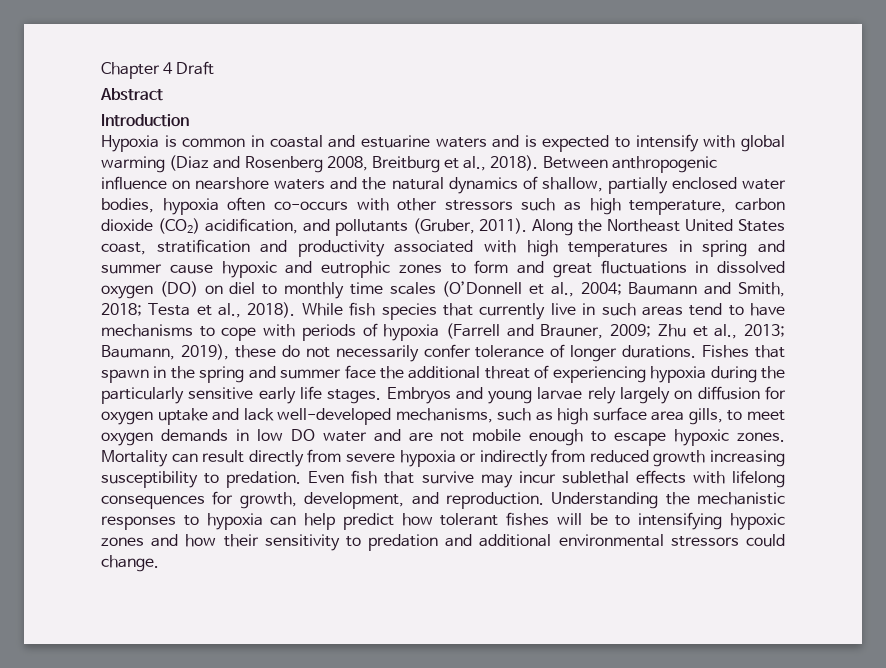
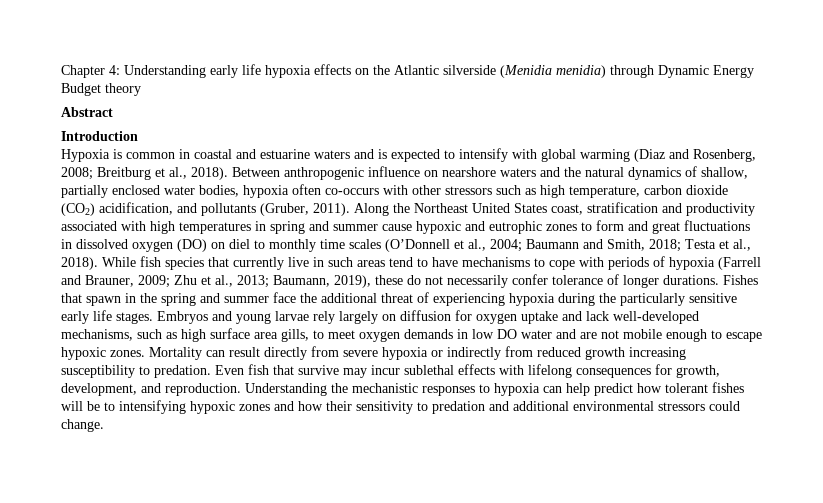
[163,61,215,75] 4 Draft -> [109,64,754,78] [61,83,141,96] 4: Understanding early life hypoxia effects on the Atlantic silverside (Menidia menidia) through Dynamic Energy Budget theory
[244,156,368,173] Rosenberg 2008, -> [693,149,756,162] [61,167,93,180] Rosenberg, 2008;

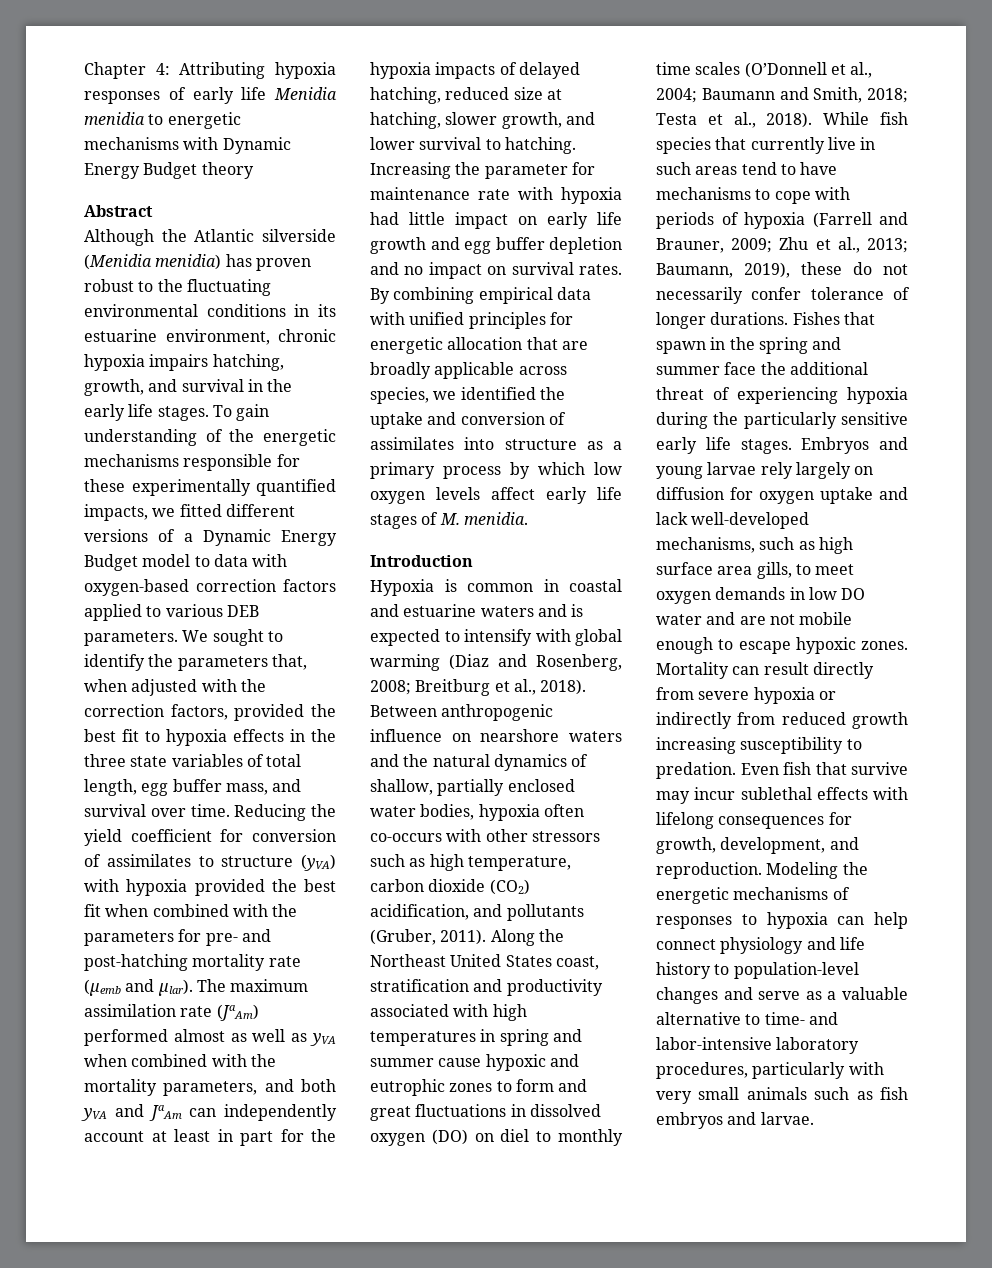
[124,64,654,78] Understanding early life hypoxia effects on the Atlantic silverside (Menidia menidia) through -> [179,62,336,79] [84,87,337,104] [84,112,241,129] [84,137,219,150] Attributing hypoxia responses of early life Menidia menidia to energetic mechanisms with
(113, 112) none -> [84,229,336,246] [84,254,311,271] [84,279,271,296] [84,304,337,317] [84,329,336,345] [84,354,284,371] [84,379,293,396] [84,404,270,421] [84,429,337,446] [84,454,300,471] [84,479,336,496] [84,504,295,521] [84,529,337,546] [84,554,288,571] [84,579,336,596] [84,604,259,621] [84,629,283,646] [84,654,307,671] [84,679,266,696] [84,704,337,721] [84,729,336,746] [84,754,302,767] [84,779,302,796] [84,804,336,821] [84,829,336,846] [84,854,336,871] [84,879,336,896] [84,904,298,917] [84,929,271,946] [84,954,301,971] [84,979,309,996] [84,1004,259,1021] [84,1029,337,1046] [84,1054,276,1067] [84,1079,336,1096] [81,1104,337,1121] [84,1129,336,1146] [370,62,580,79] [370,87,562,104] [370,112,595,129] [370,137,576,154] [370,162,595,179] [370,187,622,204] [370,212,622,229] [370,237,622,254] [370,262,622,279] [370,287,591,304] [370,312,573,329] [370,337,588,354] [370,362,567,379] [370,387,565,404] [370,412,566,429] [370,437,622,450] [370,462,622,479] [370,487,622,504] [370,512,528,529] // Although the Atlantic silverside (Menidia menidia) has proven robust to the fluctuating environmental conditions in its estuarine environment, chronic hypoxia impairs hatching, growth, and survival in the early life stages. To gain understanding of the energetic mechanisms responsible for these experimentally quantified impacts, we fitted different versions of a Dynamic Energy Budget model to data with oxygen-based correction factors applied to various DEB parameters. We sought to identify the parameters that, when adjusted with the correction factors, provided the best fit to hypoxia effects in the three state variables of total length, egg buffer mass, and survival over time. Reducing the yield coefficient for conversion of assimilates to structure (yVA) with hypoxia provided the best fit when combined with the parameters for pre- and post-hatching mortality rate (μemb and μlar). The maximum assimilation rate (JaAm) performed almost as well as yVA when combined with the mortality parameters, and both yVA and JaAm can independently account at least in part for the hypoxia impacts of delayed hatching, reduced size at hatching, slower growth, and lower survival to hatching. Increasing the parameter for maintenance rate with hypoxia had little impact on early life growth and egg buffer depletion and no impact on survival rates. By combining empirical data with unified principles for energetic allocation that are broadly applicable across species, we identified the uptake and conversion of assimilates into structure as a primary process by which low oxygen levels affect early life stages of M. menidia.
[245,383,418,396] Understanding the mechanistic -> [766,862,868,879] [656,887,850,904] Modeling the energetic mechanisms of
[594,382,744,396] [61,400,740,414] [61,419,104,432] predict how tolerant fishes will be to intensifying hypoxic zones and how their sensitivity to predation and additional environmental stressors could change. -> [656,937,865,954] [656,962,859,979] [656,987,908,1004] [656,1012,838,1025] [656,1037,860,1054] [656,1062,884,1079] [656,1087,908,1104] [656,1112,814,1129] connect physiology and life history to population-level changes and serve as a valuable alternative to time- and labor-intensive laboratory procedures, particularly with very small animals such as fish embryos and larvae.

